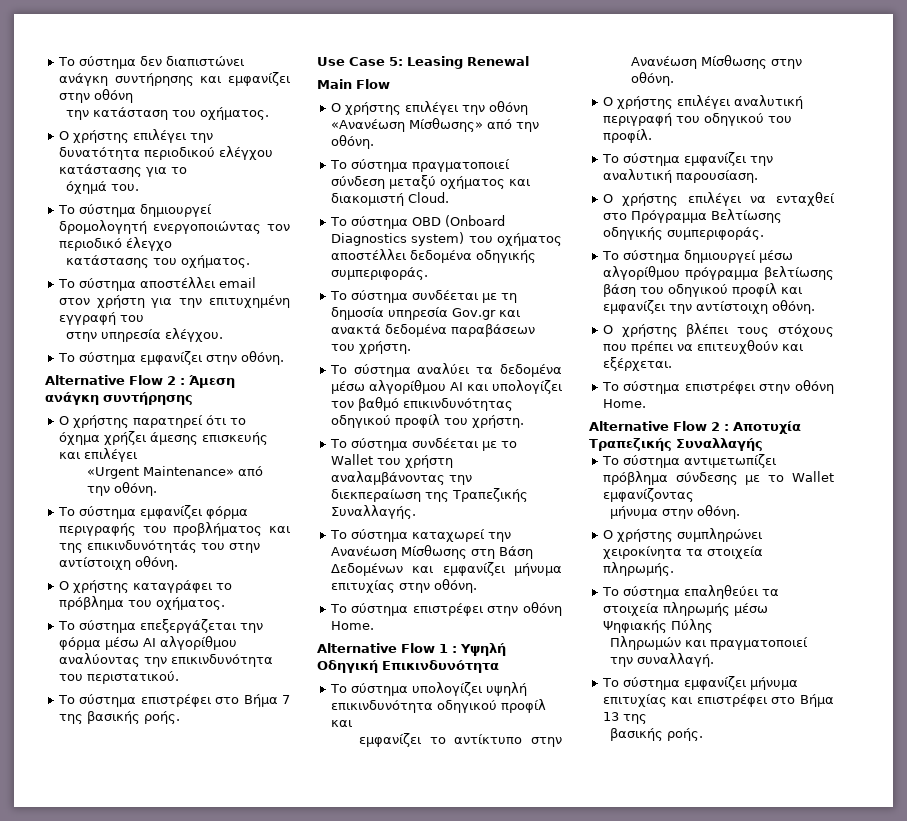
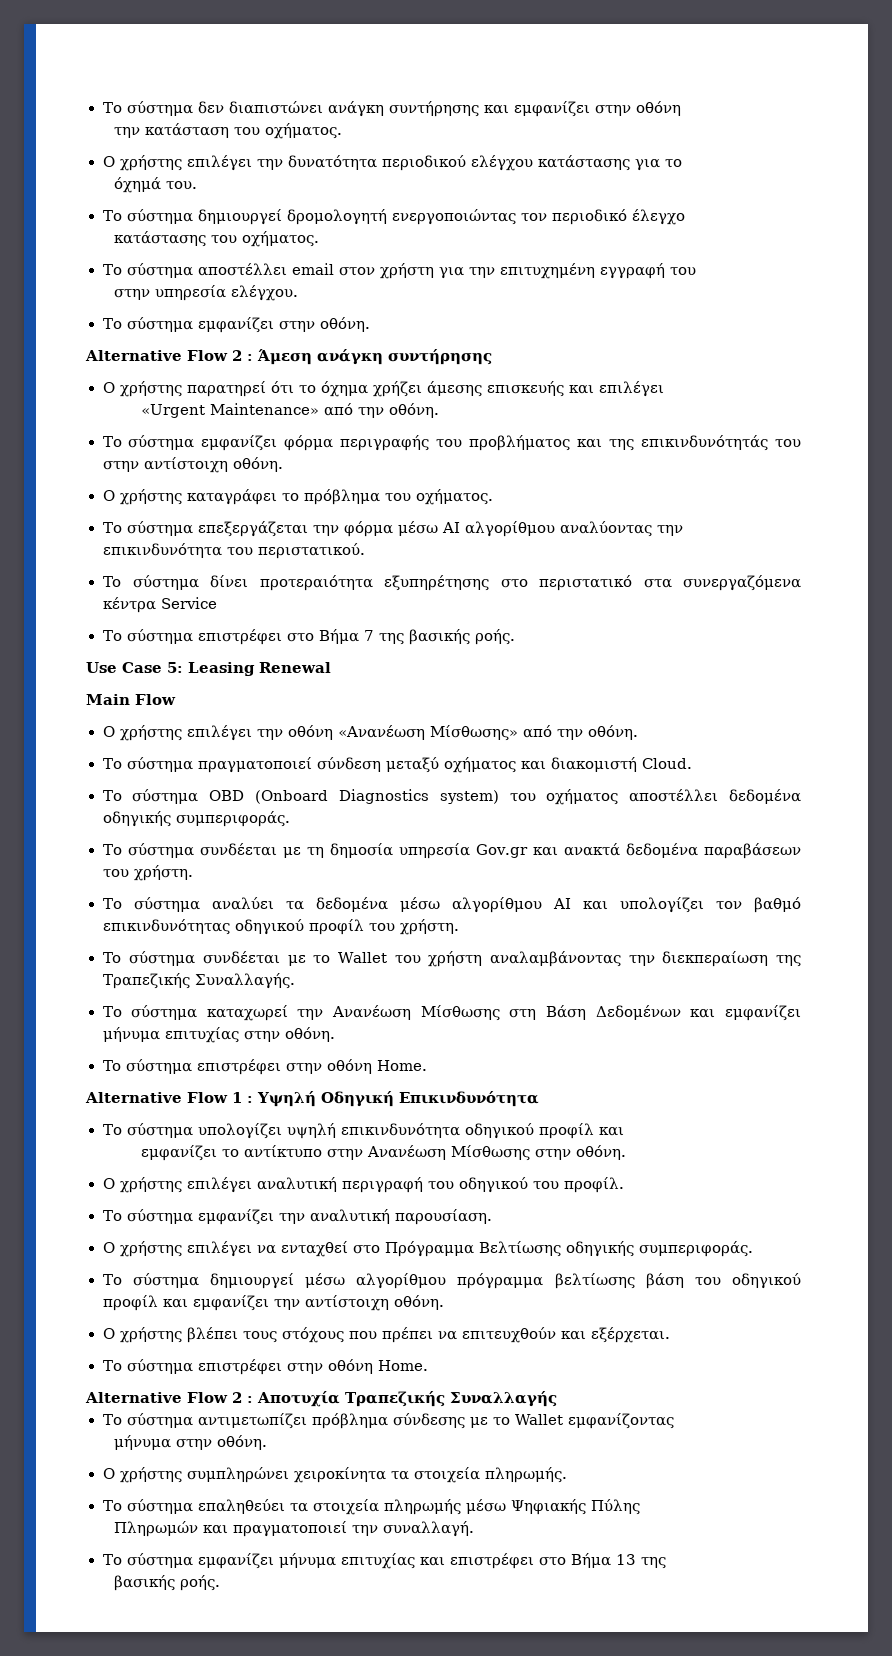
(179, 677) none -> [102,575,801,591] [102,597,217,613] // To σύστημα δίνει προτεραιότητα εξυπηρέτησης στο περιστατικό στα συνεργαζόμενα κέντρα Service

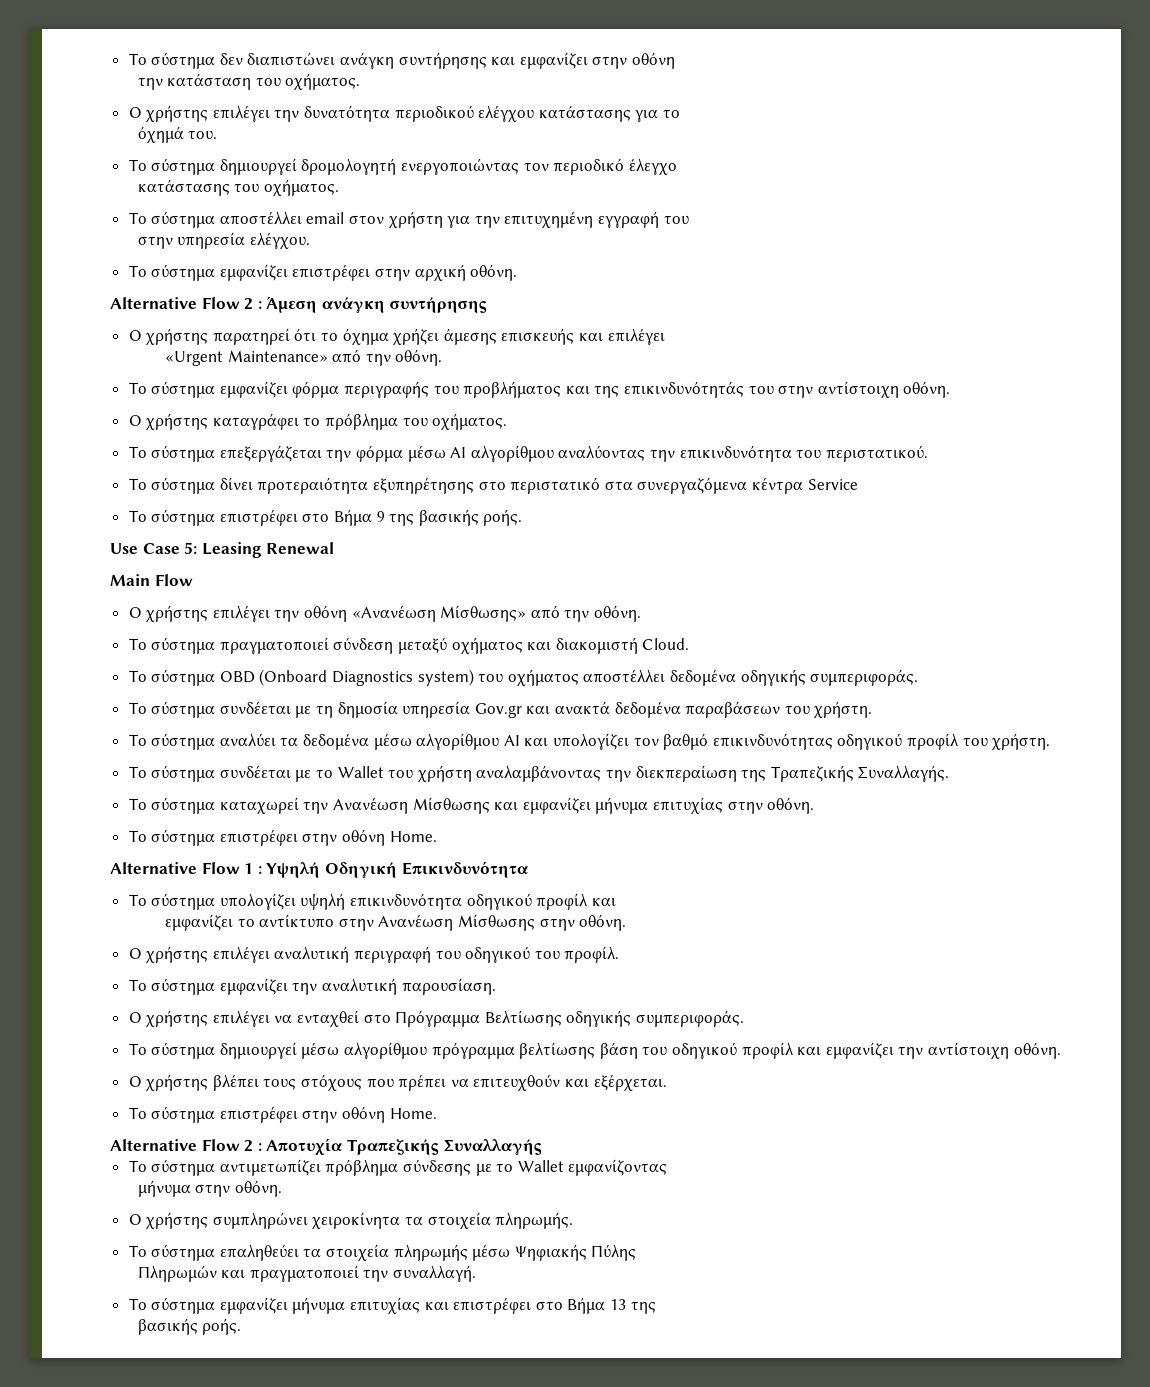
[278,321,315,332] στην -> [292,264,466,281] επιστρέφει στην αρχική
[363,630,374,641] 7 -> [376,511,385,522] 9
[509,1005,681,1020] στη Βάση Δεδομένων -> (490, 805) none

